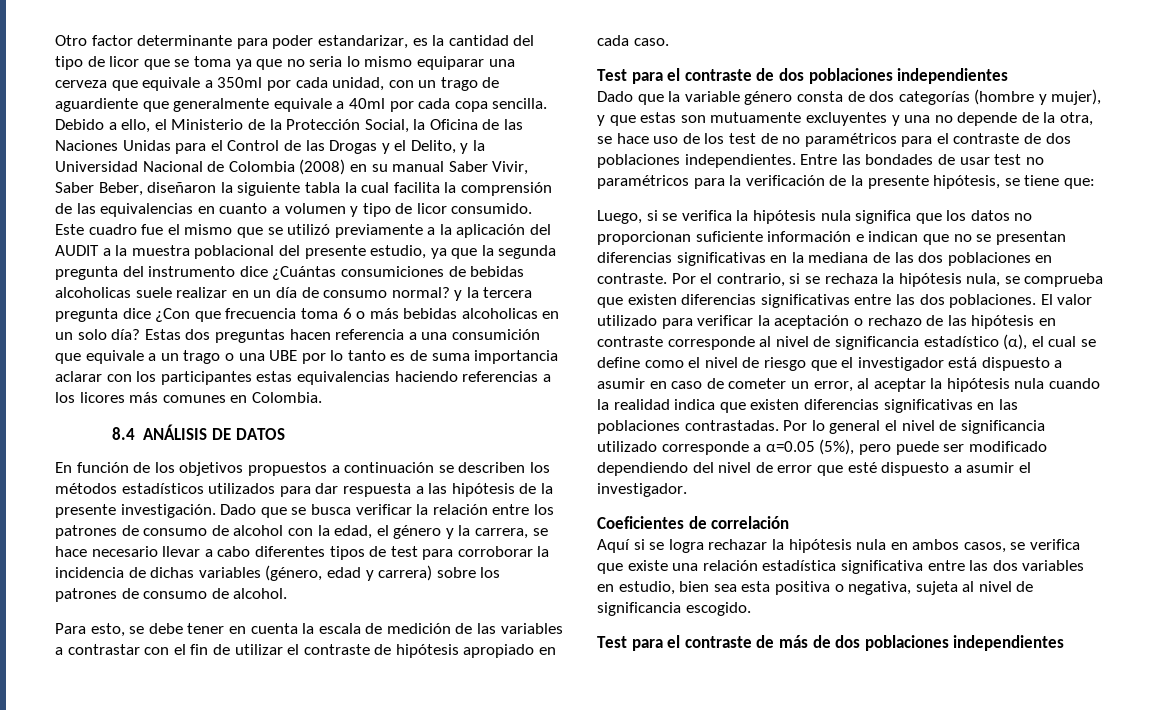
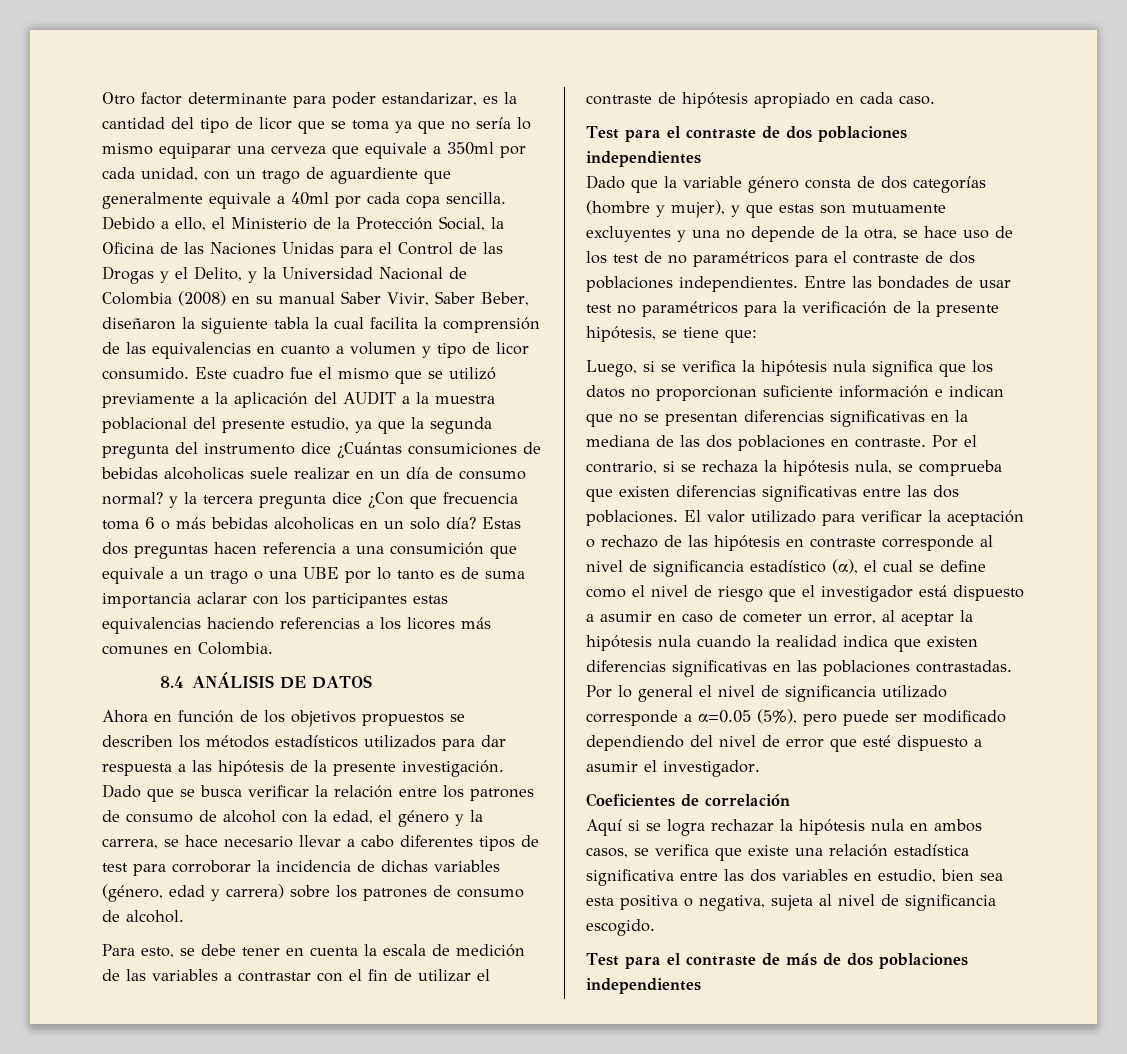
[309,56,343,67] seria -> [476,117,511,129] sería
[55,462,72,473] En -> [102,710,172,723] Ahora en
[331,462,435,473] a continuación -> (444, 719) none

